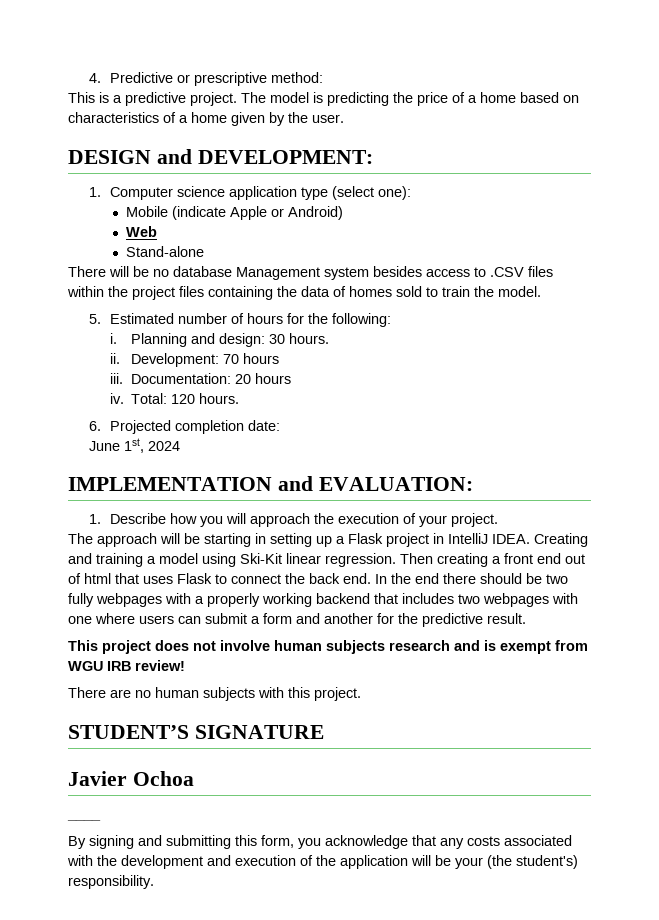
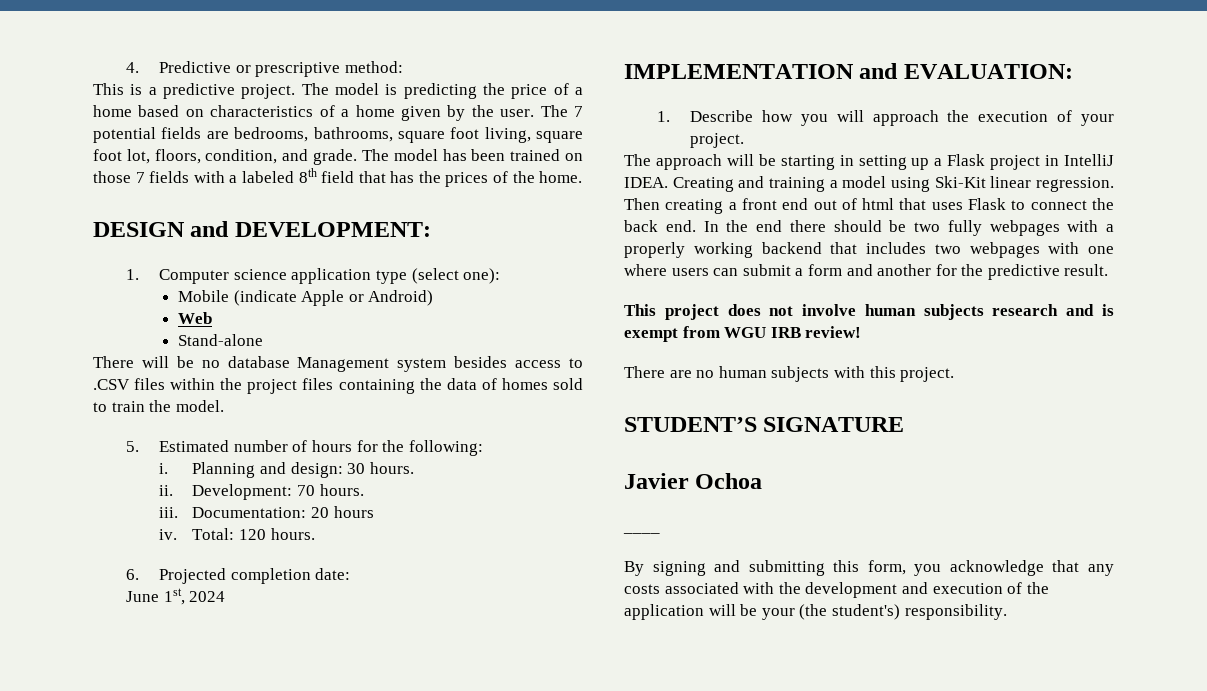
(344, 118) none -> [540,105,583,117] [93,127,583,143] [93,149,583,165] [93,168,583,187] The 7 potential fields are bedrooms, bathrooms, square foot living, square foot lot, floors, condition, and grade. The model has been trained on those 7 fields with a labeled 8th field that has the prices of the home.
[242,353,279,364] hours -> [319,484,364,496] hours.

